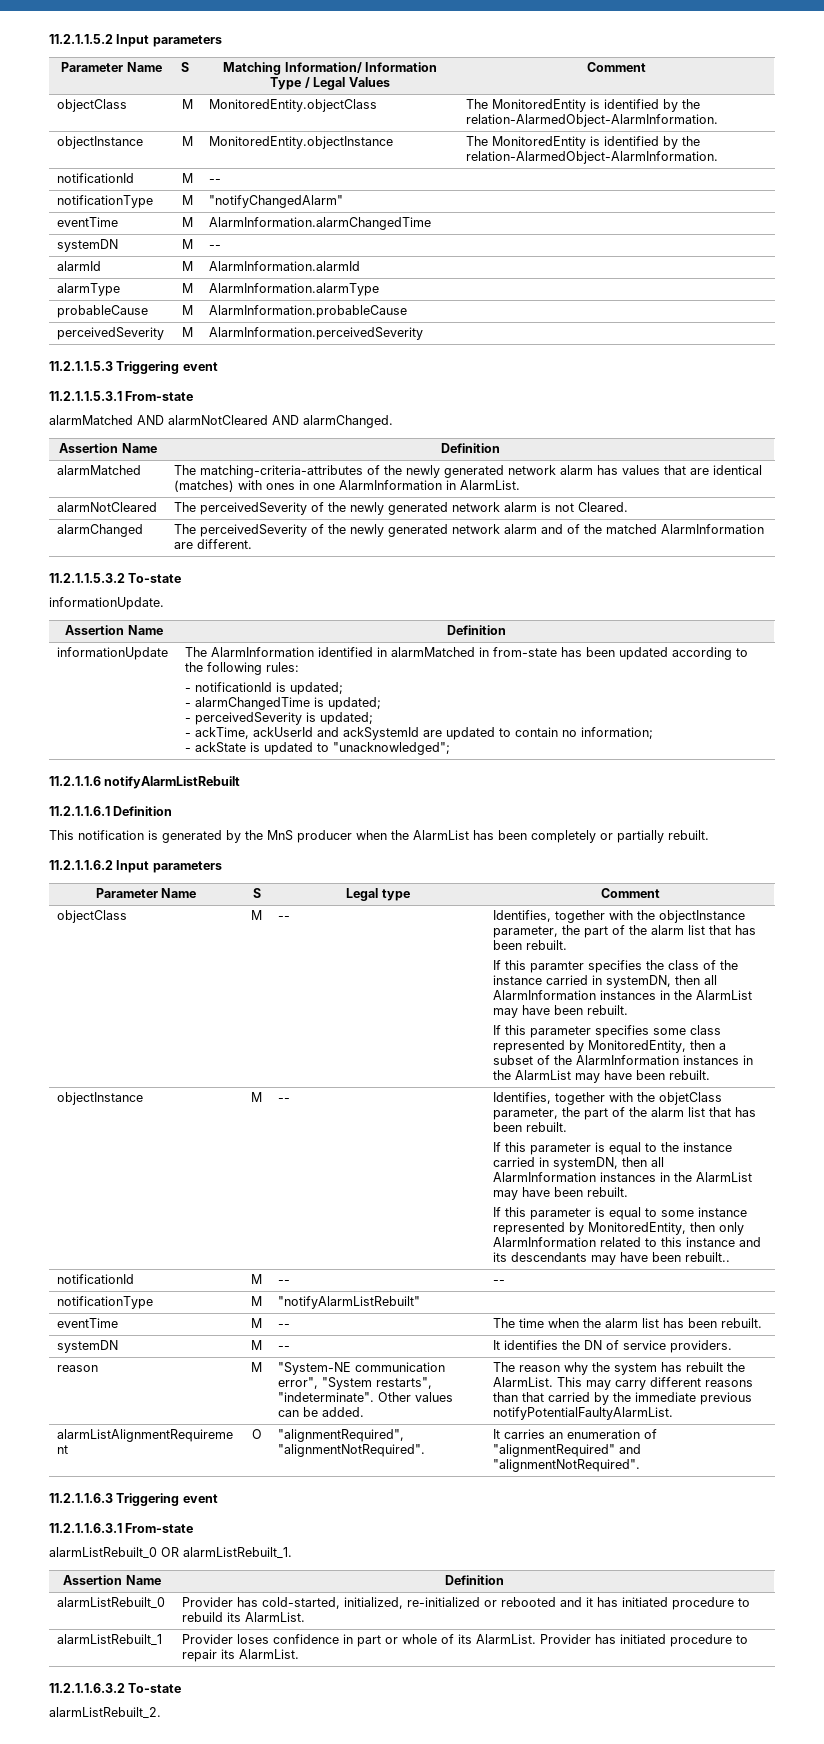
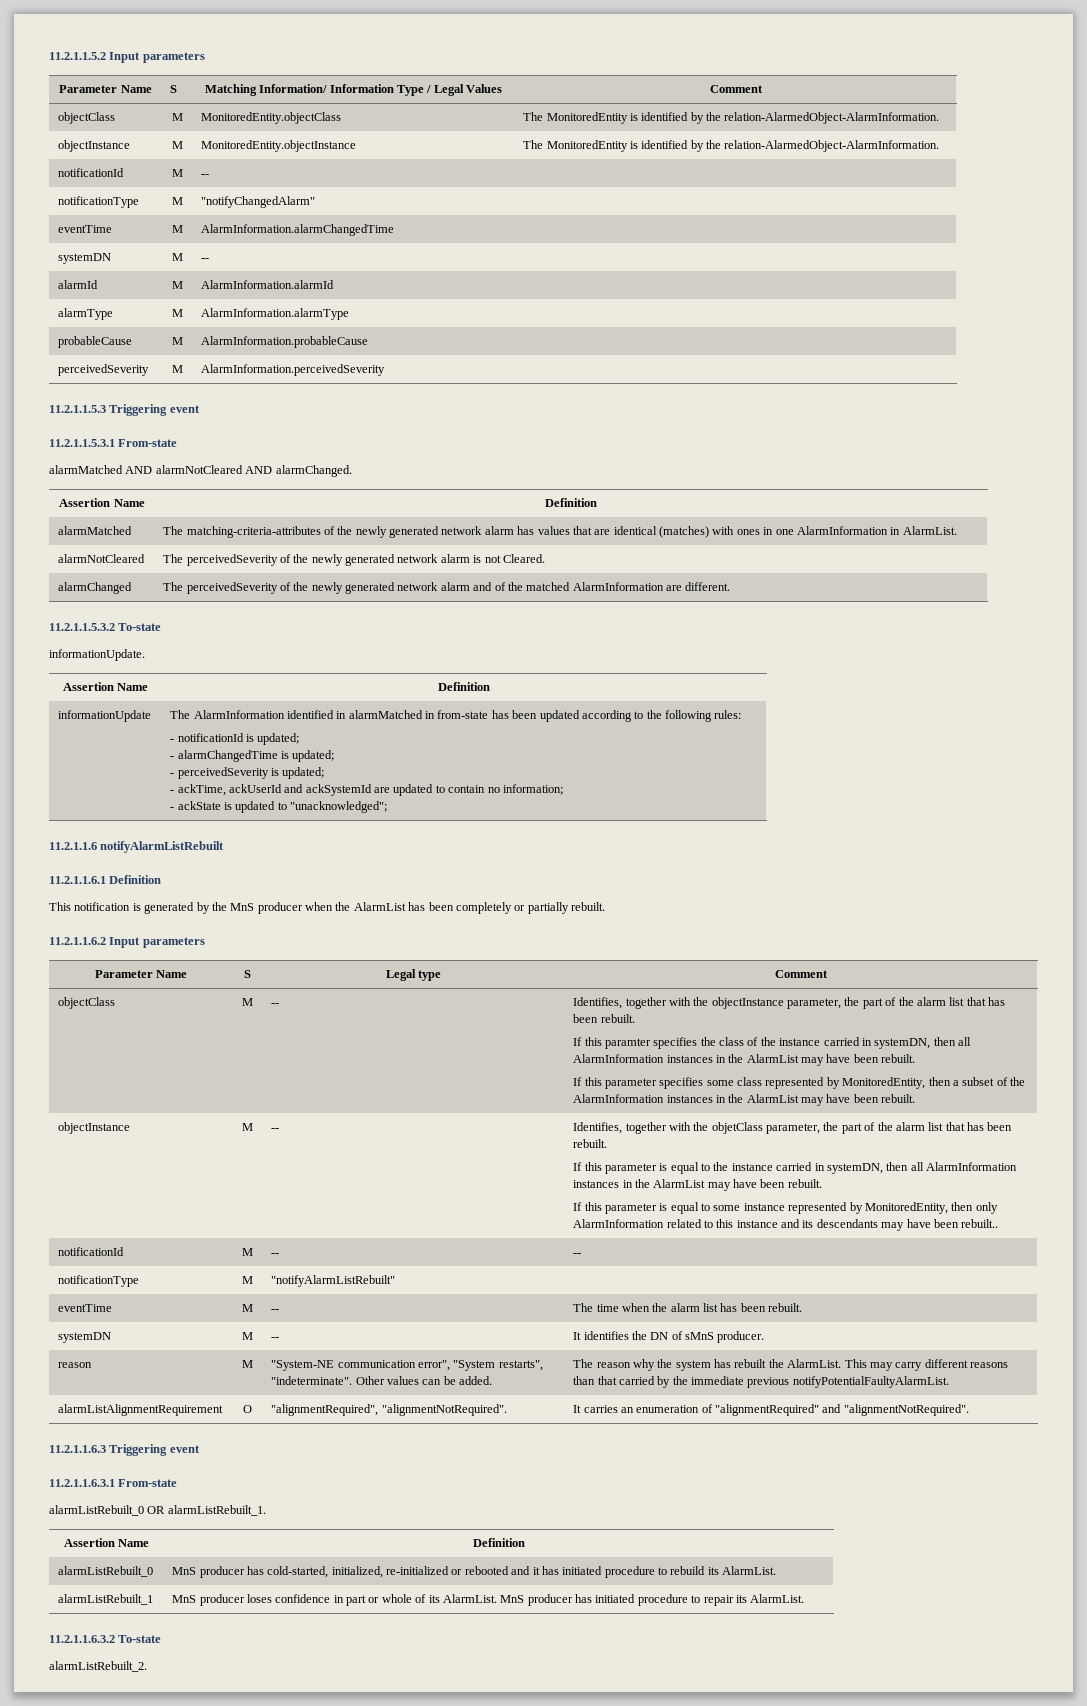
[623,1340,733,1353] service providers. -> [685,1331,765,1343] sMnS producer.
[182,1597,234,1607] Provider -> [172,1566,245,1578] MnS producer
[182,1634,234,1644] Provider -> [172,1594,245,1606] MnS producer
[540,1634,592,1644] Provider -> [500,1594,573,1606] MnS producer

